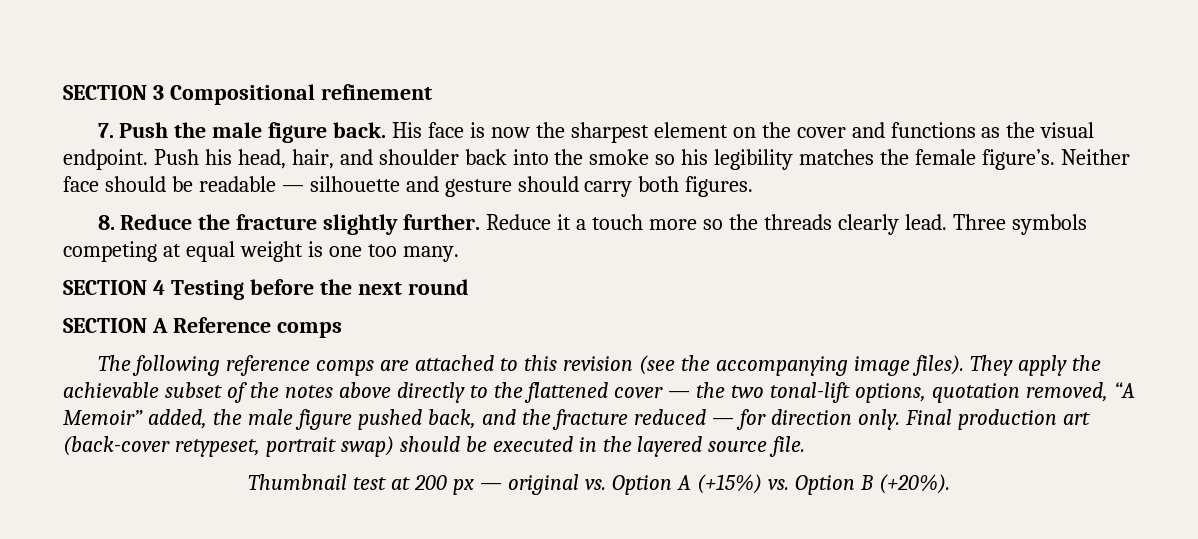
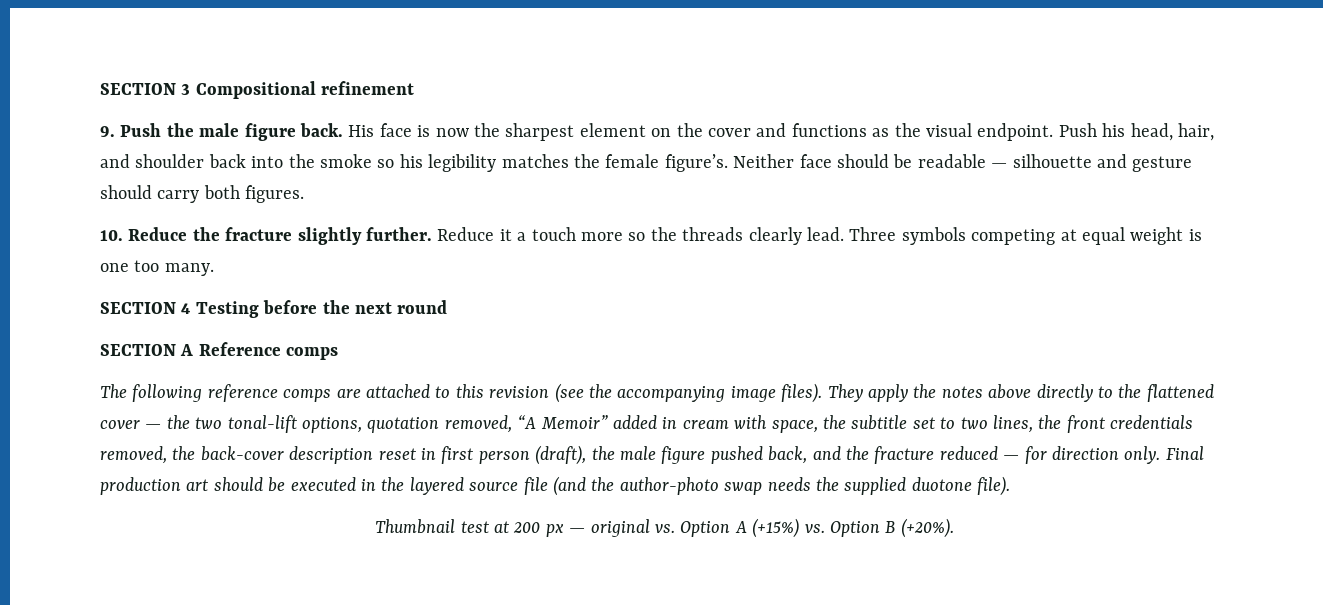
[97,123,114,138] 7. -> [100,126,115,137] 9.
[97,215,115,230] 8. -> [100,230,123,241] 10.
[63,382,279,403] achievable subset of the -> (937, 391) none
[147,409,207,429] added, -> [612,415,1194,433] [100,445,587,465] added in cream with space, the subtitle set to two lines, the front credentials removed, the back-cover description reset in first person (draft),
[63,436,394,457] (back-cover retypeset, portrait swap) -> (209, 485) none
[769,436,806,457] file. -> [523,476,1011,496] file (and the author-photo swap needs the supplied duotone file).

